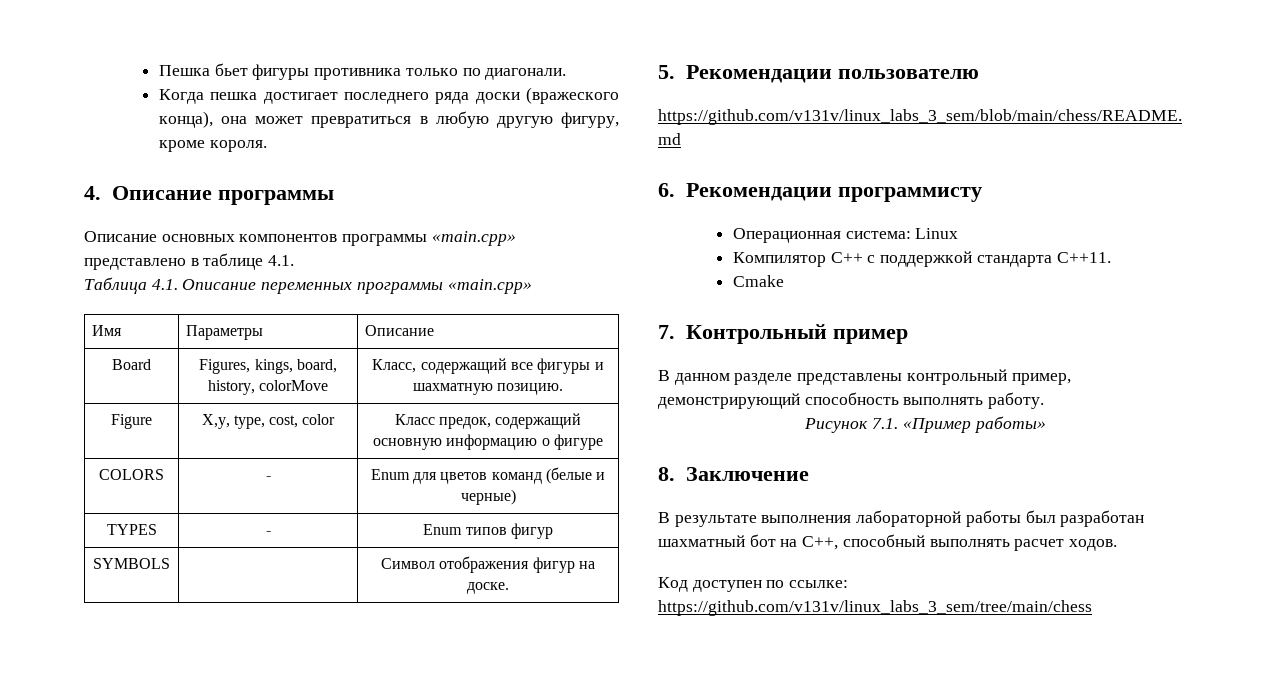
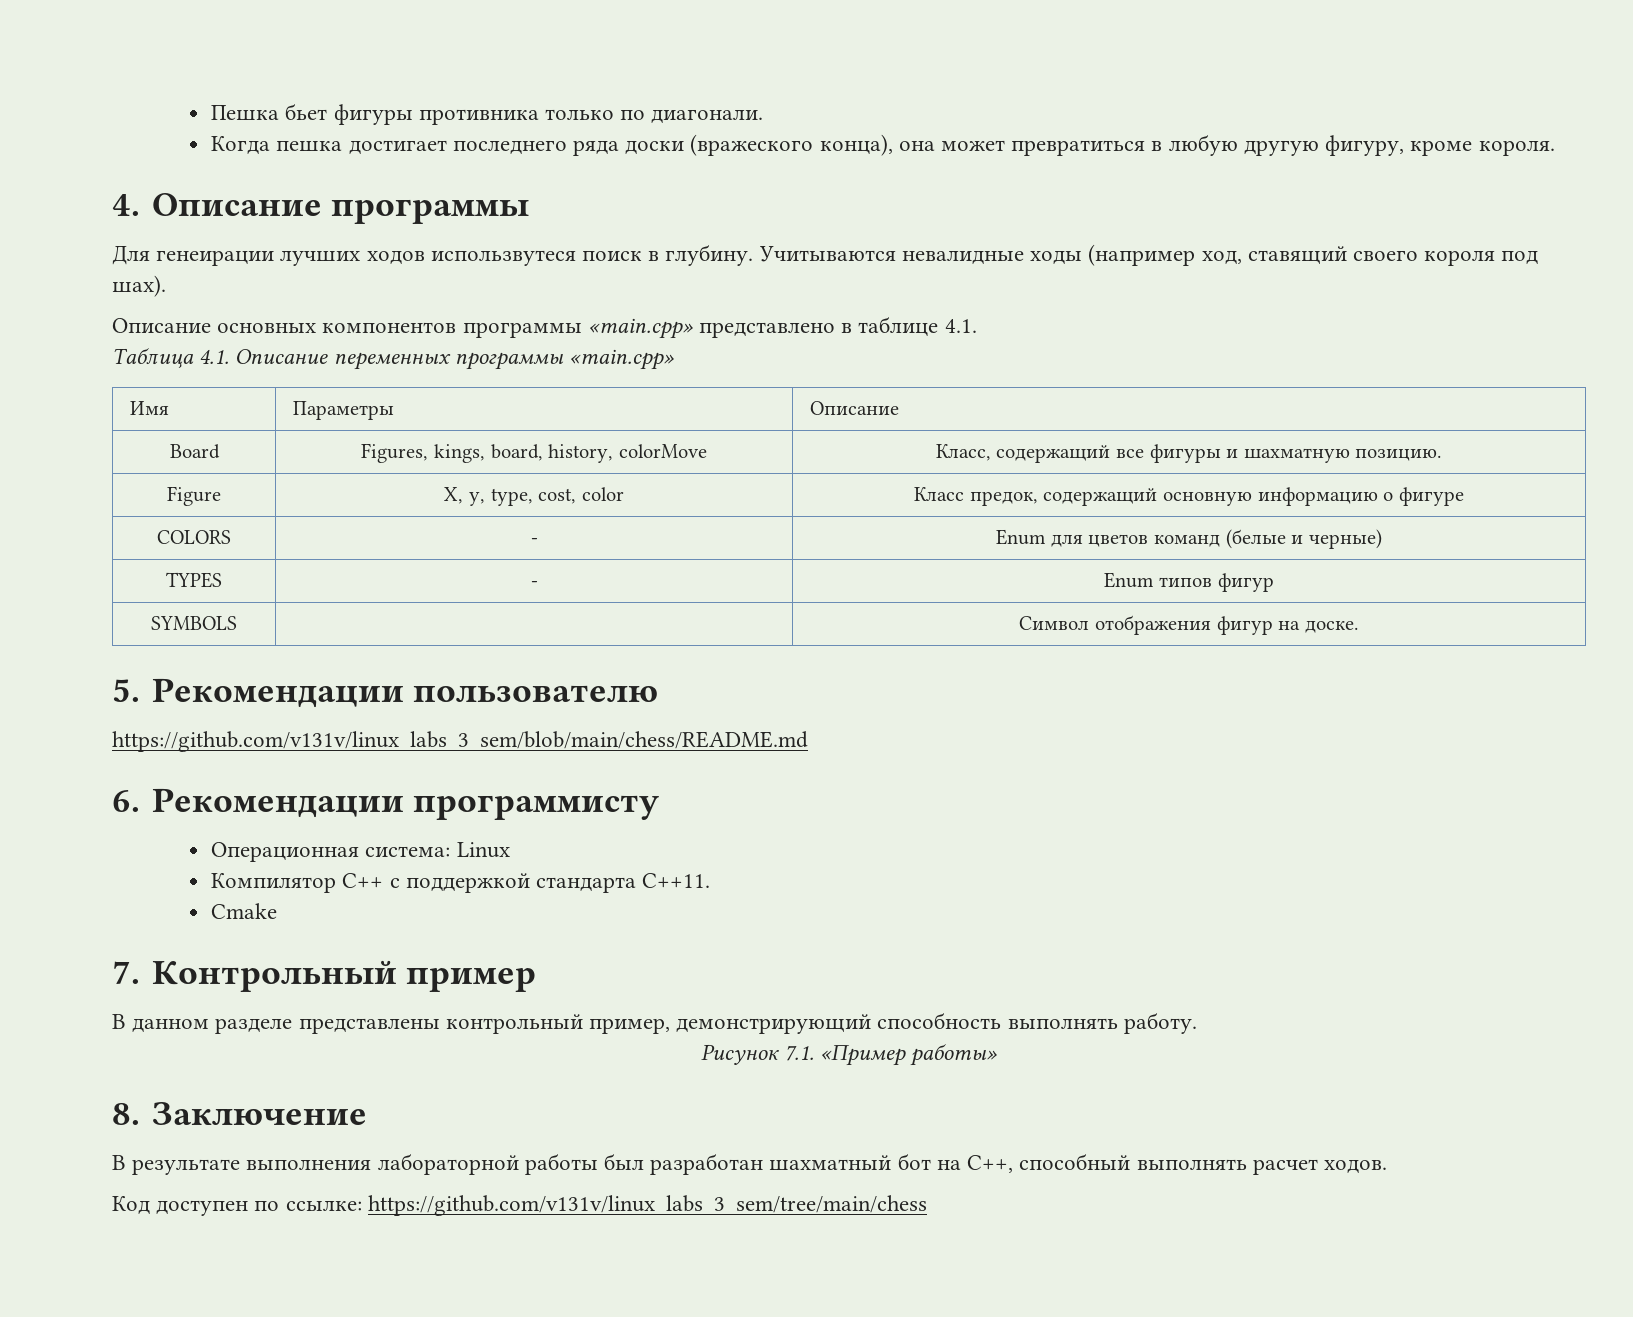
(334, 197) none -> [112,244,1539,266] [112,275,166,297] // Для генеирации лучших ходов использвутеся поиск в глубину. Учитываются невалидные ходы (например ход, ставящий своего короля под шах).
[201,414,230,429] X,y, -> [444,487,485,506] X, y,

